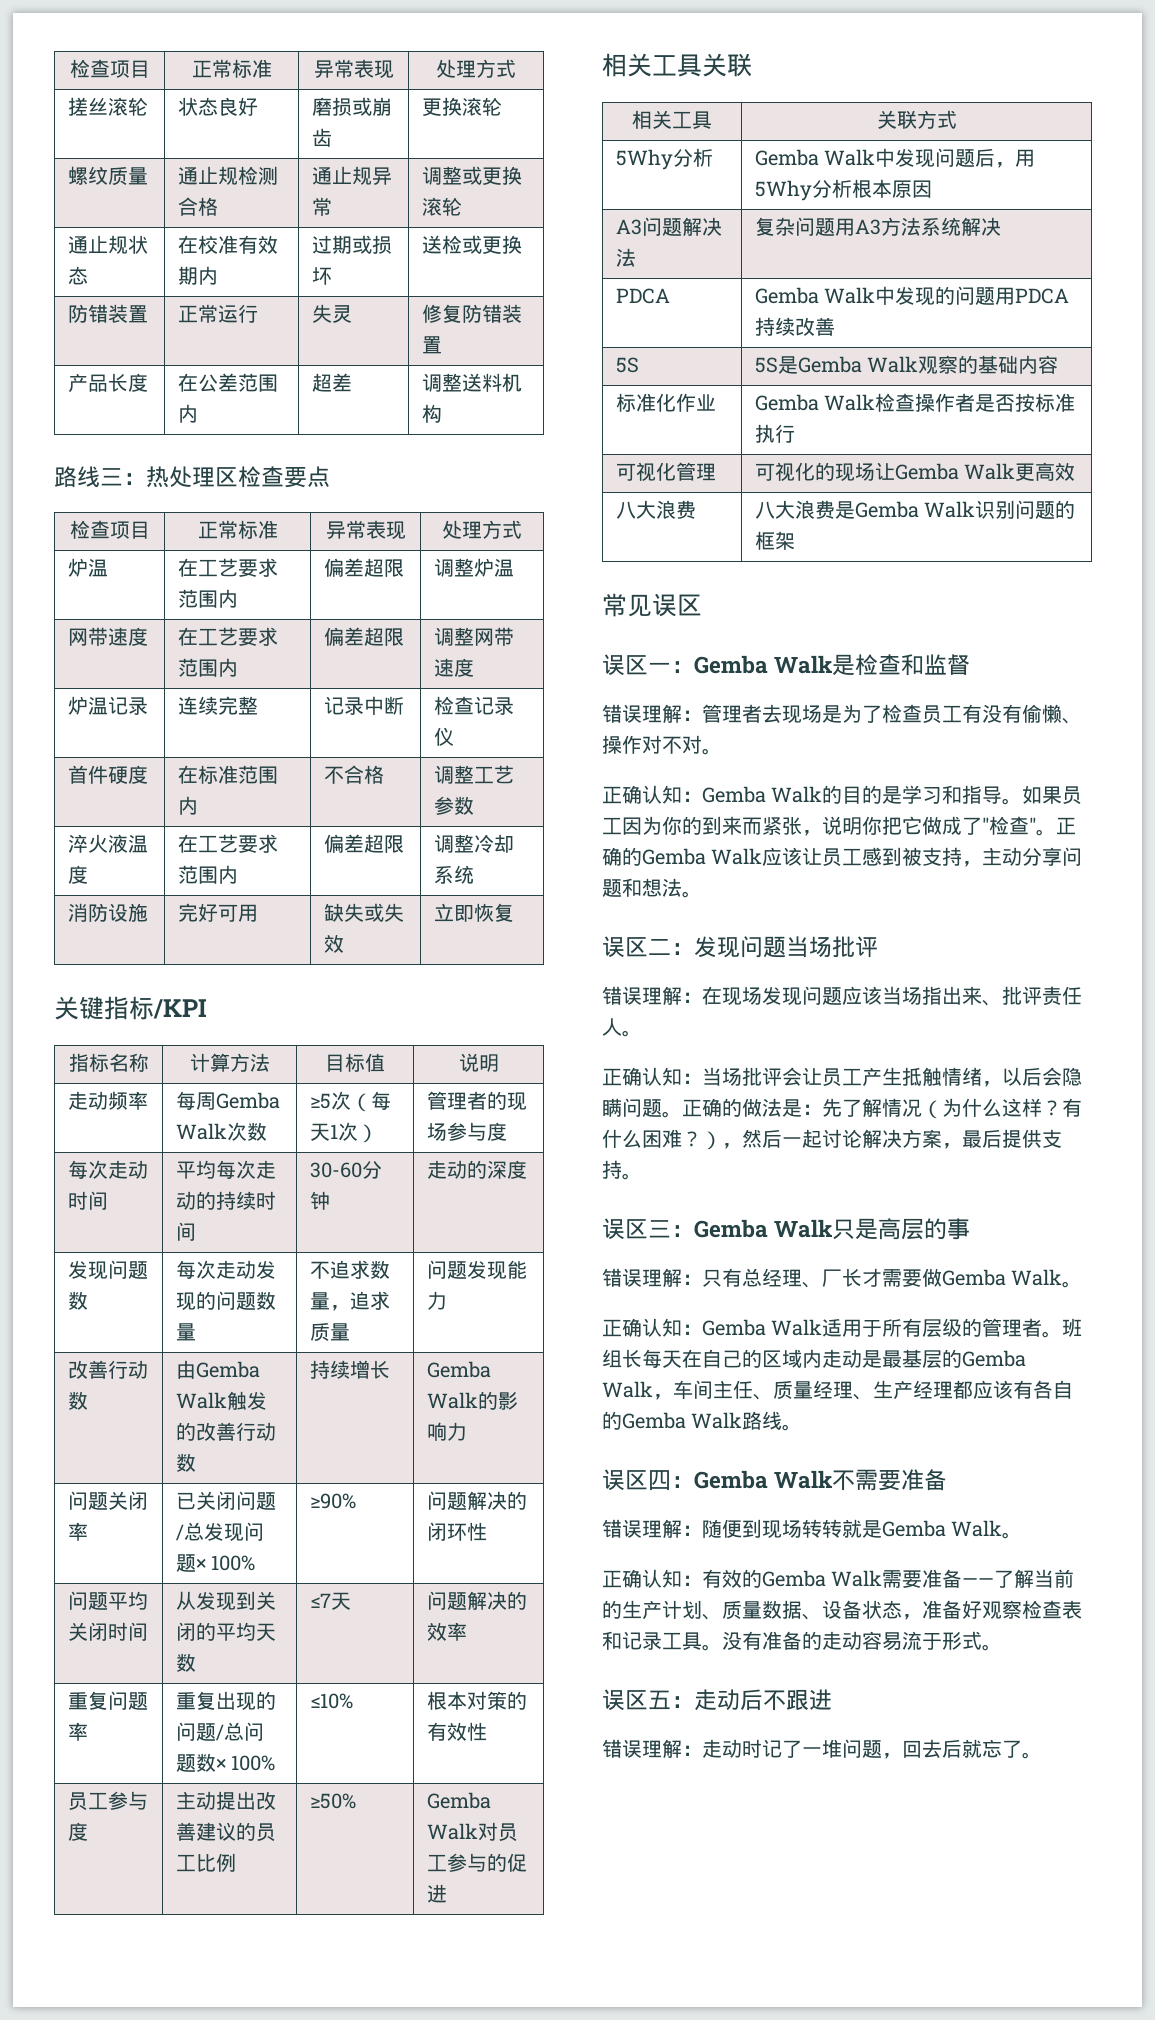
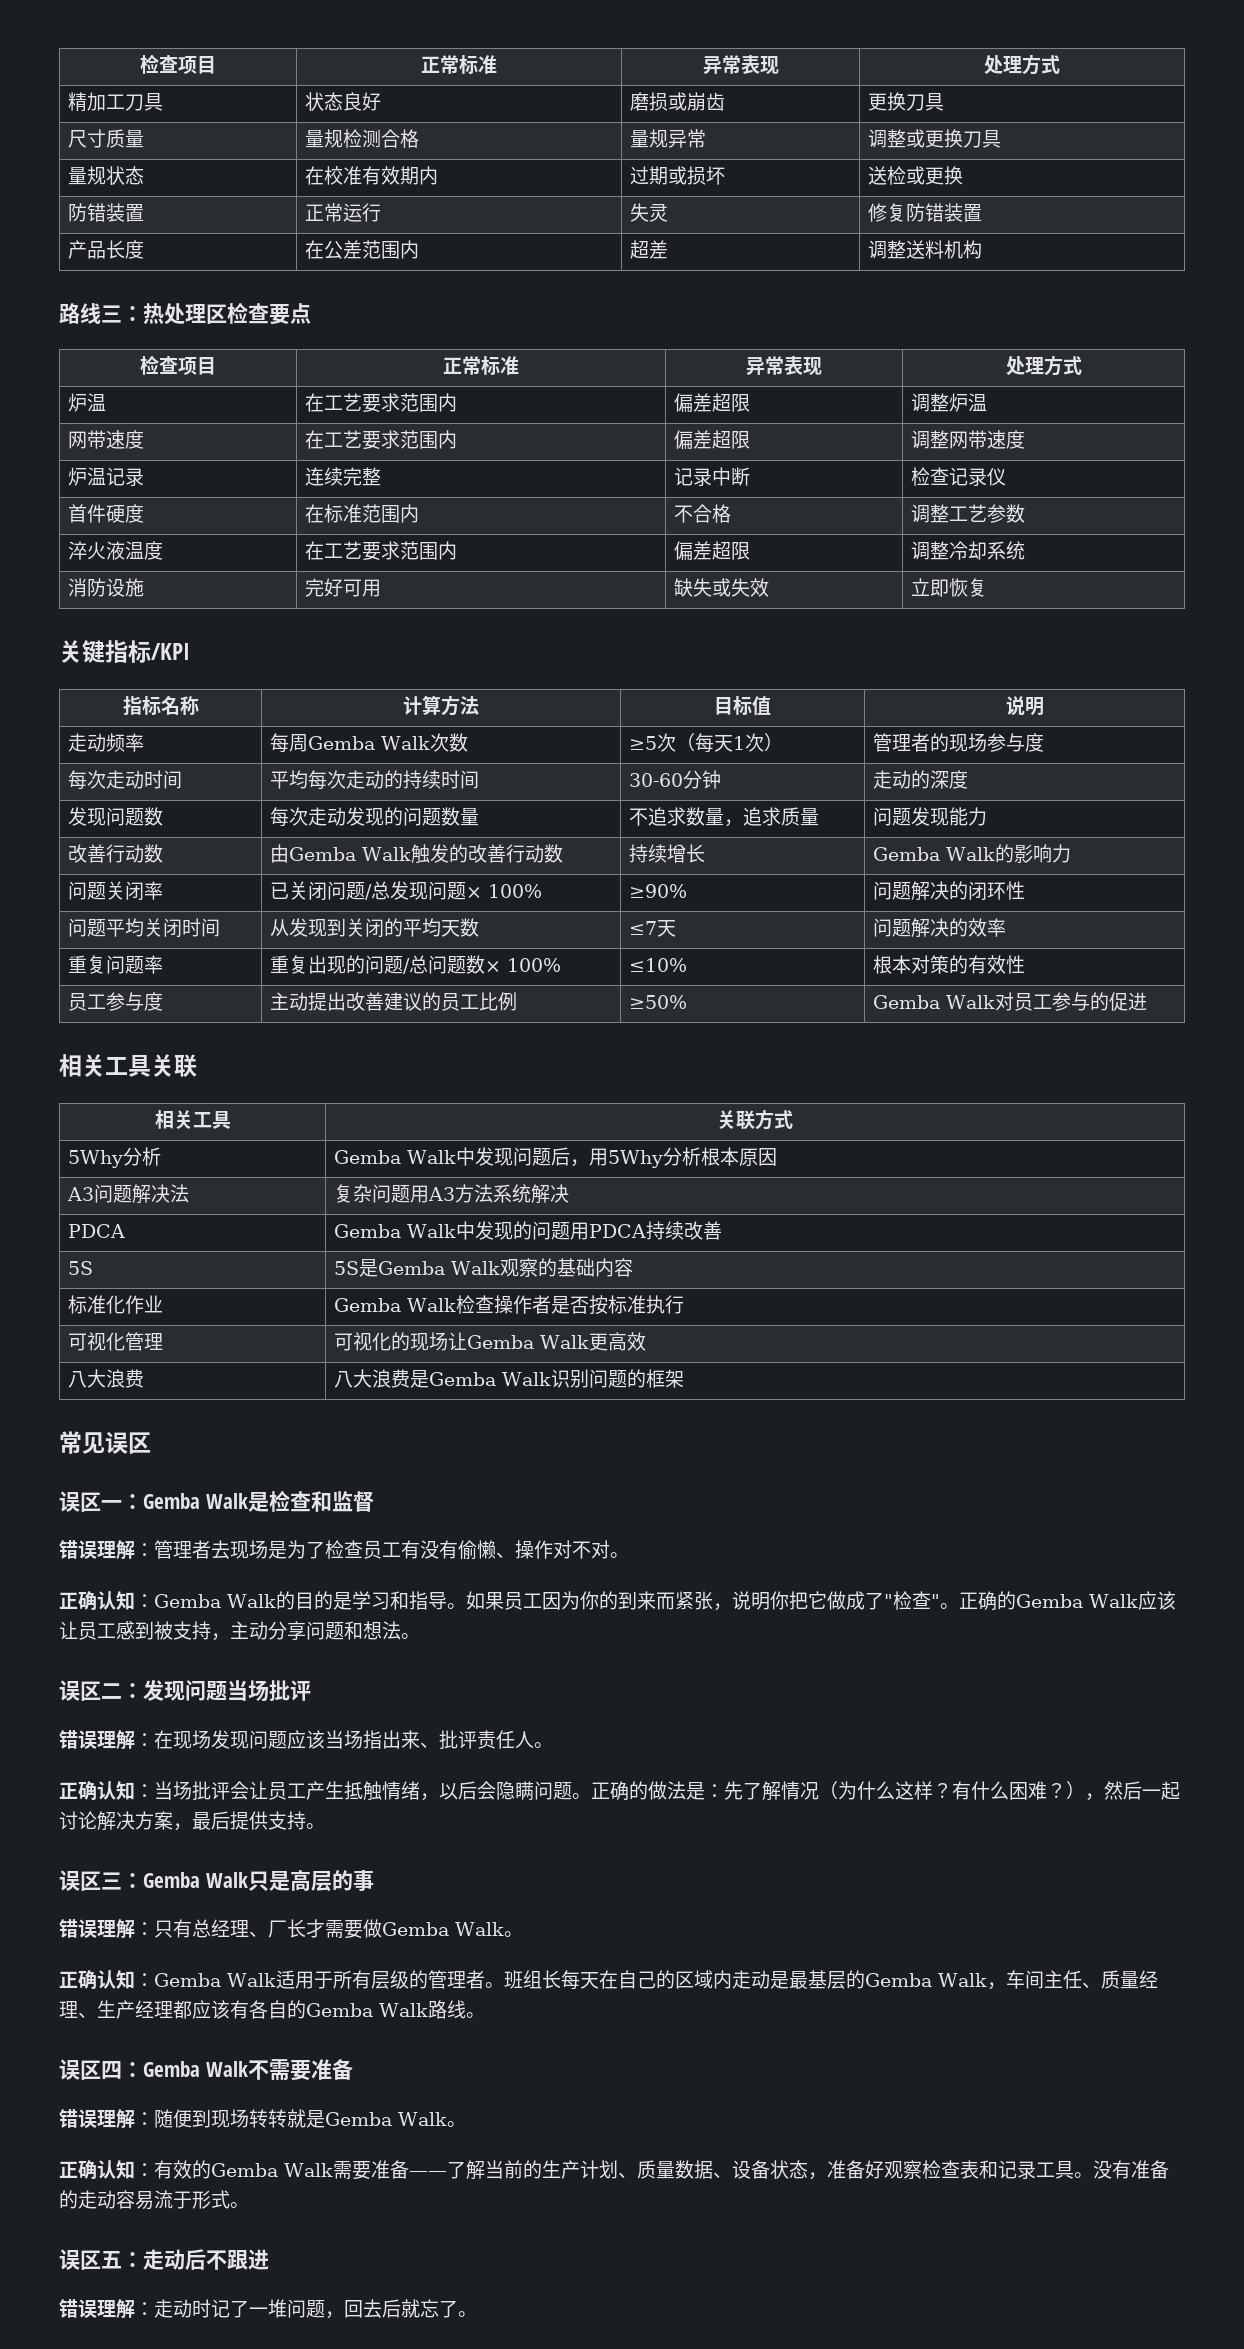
[69,59,150,78] [191,59,272,78] [313,59,394,79] [436,59,516,78] [67,97,148,116] 检查项目 | 正常标准 | 异常表现 | 处理方式 // 搓丝滚轮 -> [140,54,216,74] [421,55,497,74] [702,55,779,75] [983,54,1060,75] [67,92,163,111] 检查项目 | 正常标准 | 异常表现 | 处理方式 // 精加工刀具
[461,97,502,116] [67,166,148,185] [177,166,218,185] 滚轮 // 螺纹质量 | 通止 -> [905,93,944,111] [67,129,144,148] [304,130,324,148] 刀具 // 尺寸质量 | 量
[311,166,352,185] 通止 -> [629,130,649,148] 量
[421,197,462,216] [67,235,108,254] 滚轮 // 通止 -> [962,130,1001,148] [67,167,87,185] 刀具 // 量

